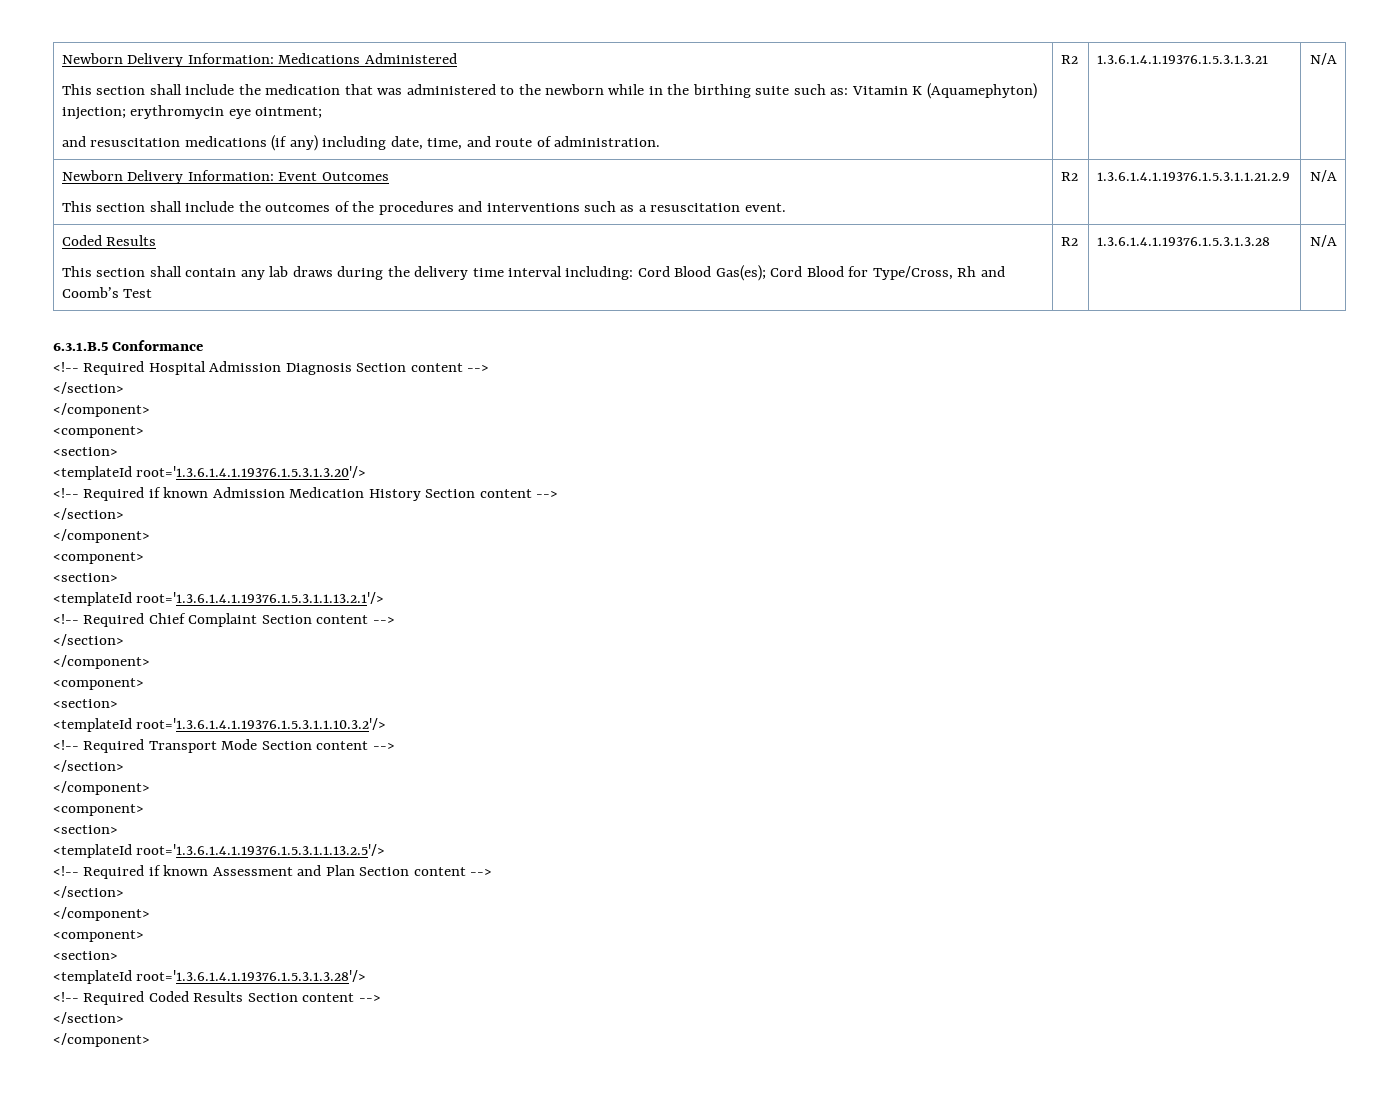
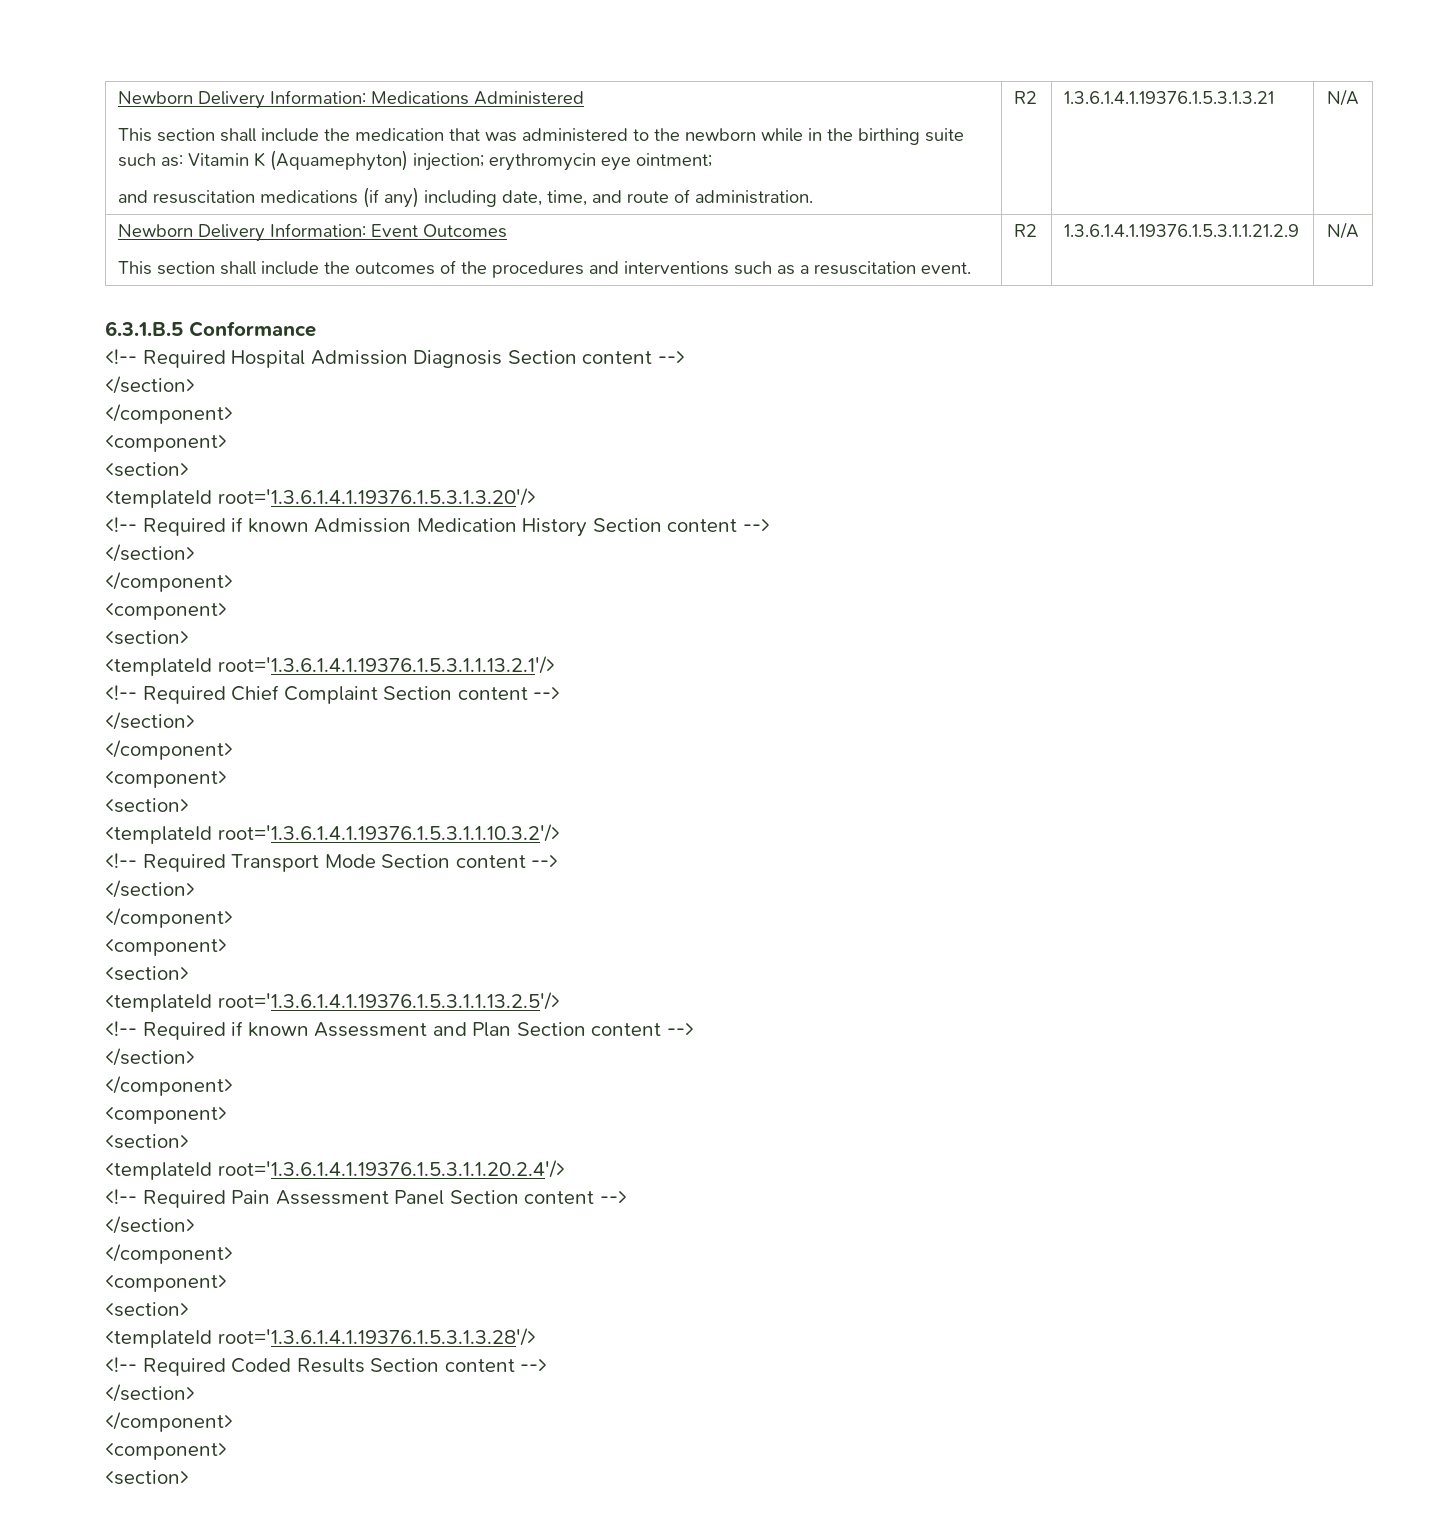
[61,235,157,246] [61,265,1005,281] [61,287,153,298] [1060,237,1078,246] [1096,237,1270,246] [1309,235,1337,247] // Coded Results // This section shall contain any lab draws during the delivery time interval including: Cord Blood Gas(es); Cord Blood for Type/Cross, Rh and Coomb’s Test | R2 | 1.3.6.1.4.1.19376.1.5.3.1.3.28 | N/A -> (1359, 230) none
(118, 955) none -> [105,1160,565,1180] [105,1189,627,1208] [105,1216,195,1234] [105,1244,233,1264] [105,1275,227,1292] [105,1302,189,1317] // <templateId root='1.3.6.1.4.1.19376.1.5.3.1.1.20.2.4'/> // <!-- Required Pain Assessment Panel Section content --> // </section> // </component> // <component> // <section>
(150, 1040) none -> [105,1443,227,1460] [105,1470,189,1485] // <component> // <section>

